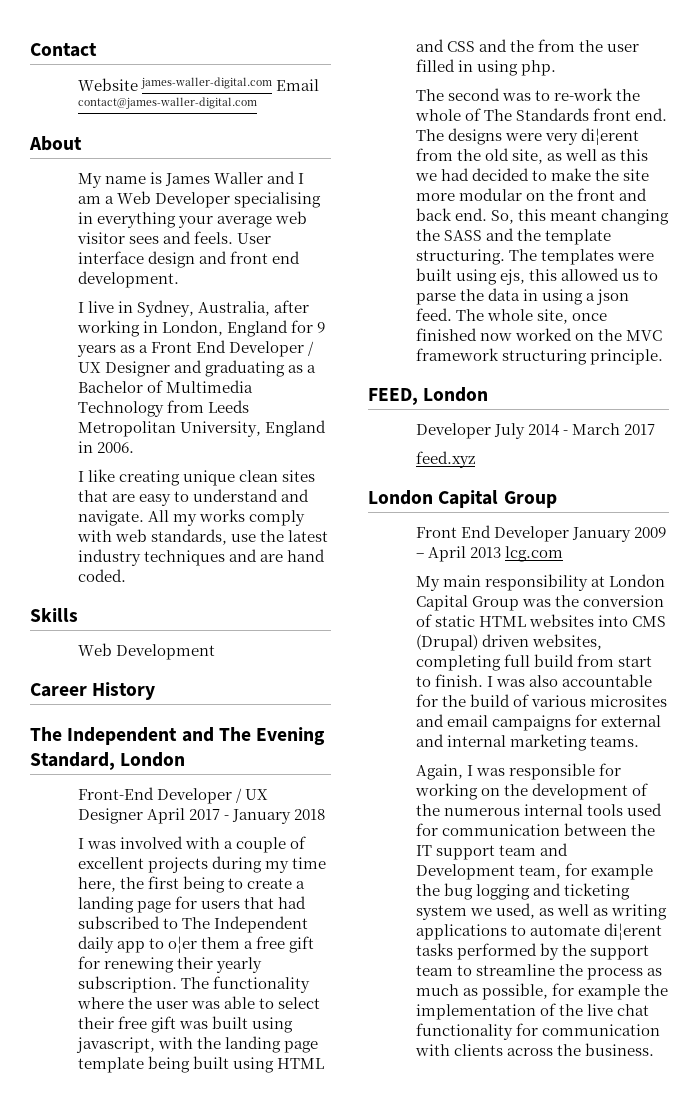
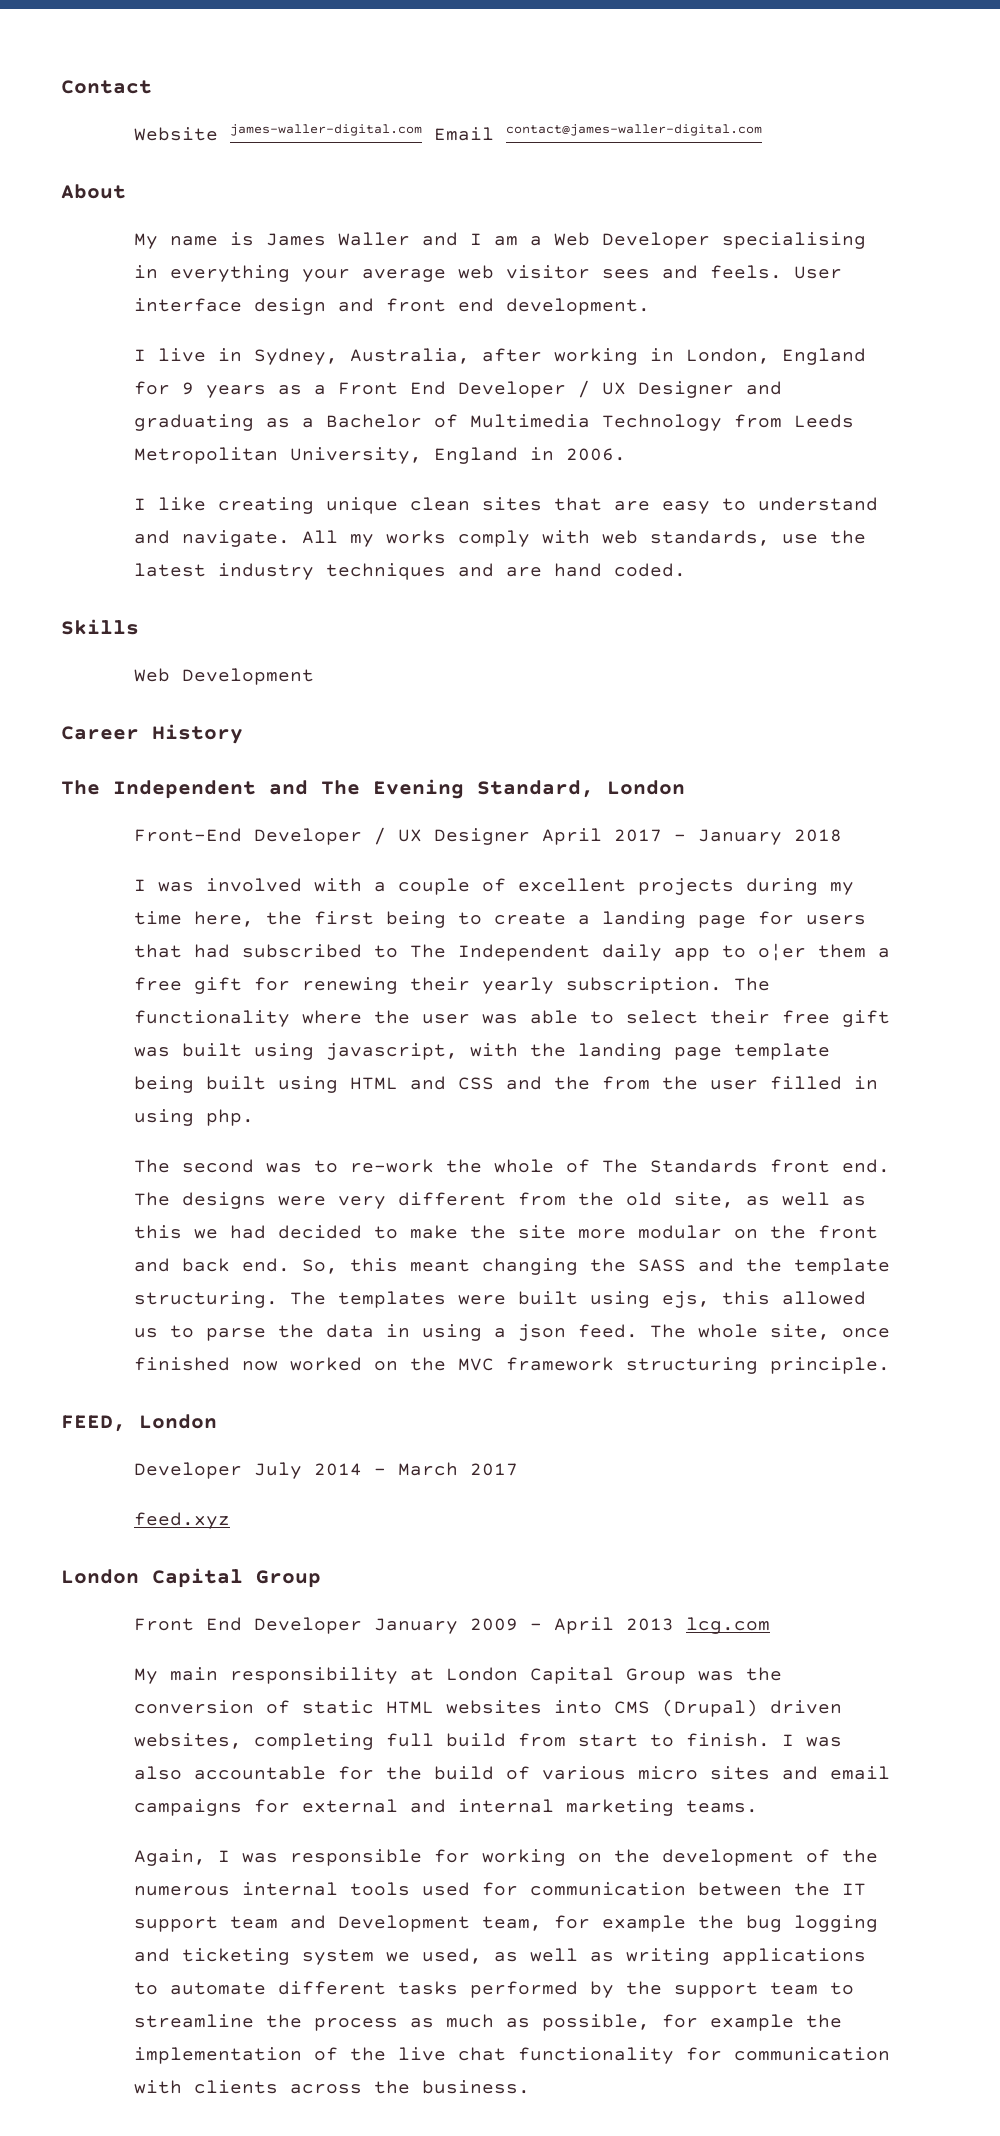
[580,128,639,145] di¦erent -> [397,1192,506,1206] different
[589,695,667,707] microsites -> [637,1766,770,1780] micro sites
[603,923,662,940] di¦erent -> [277,1981,386,1995] different

